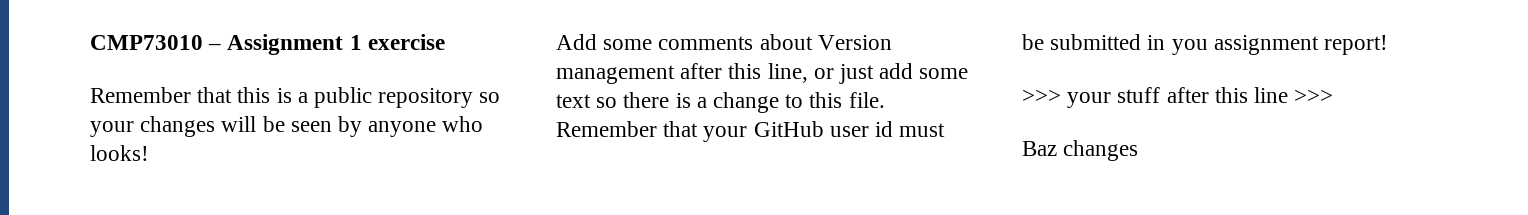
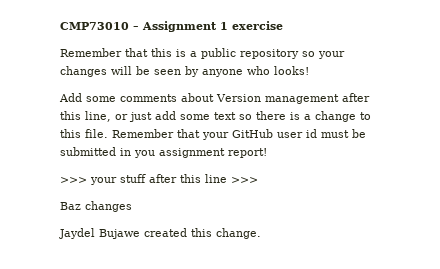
(1139, 150) none -> [59,228,261,239] // Jaydel Bujawe created this change.

